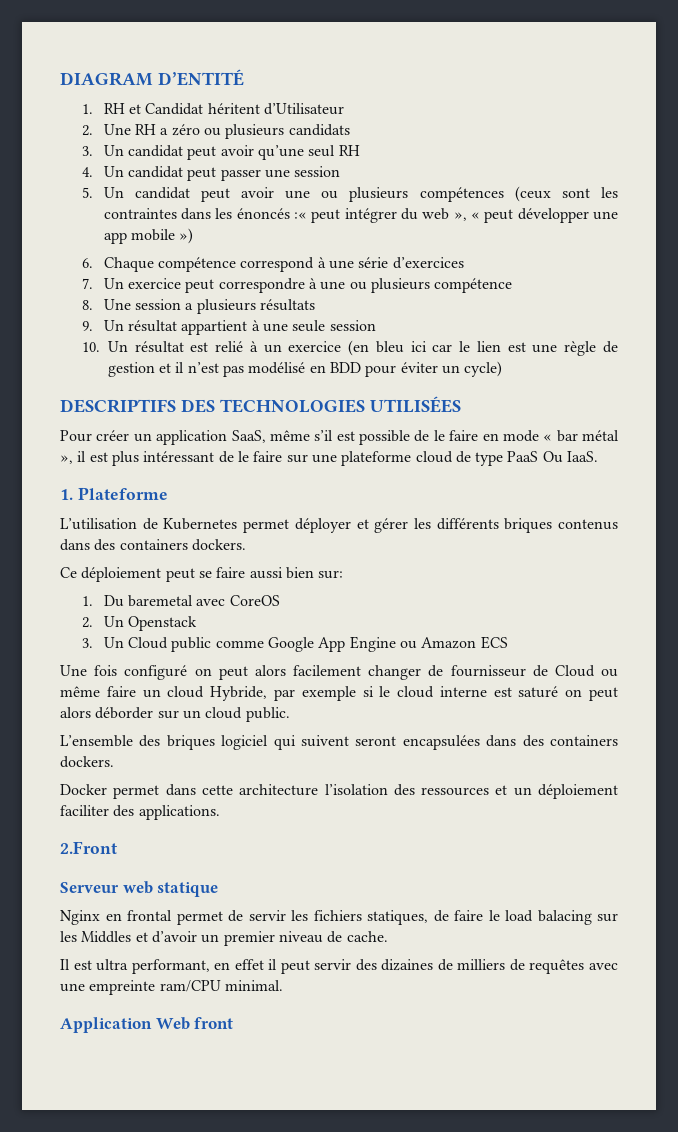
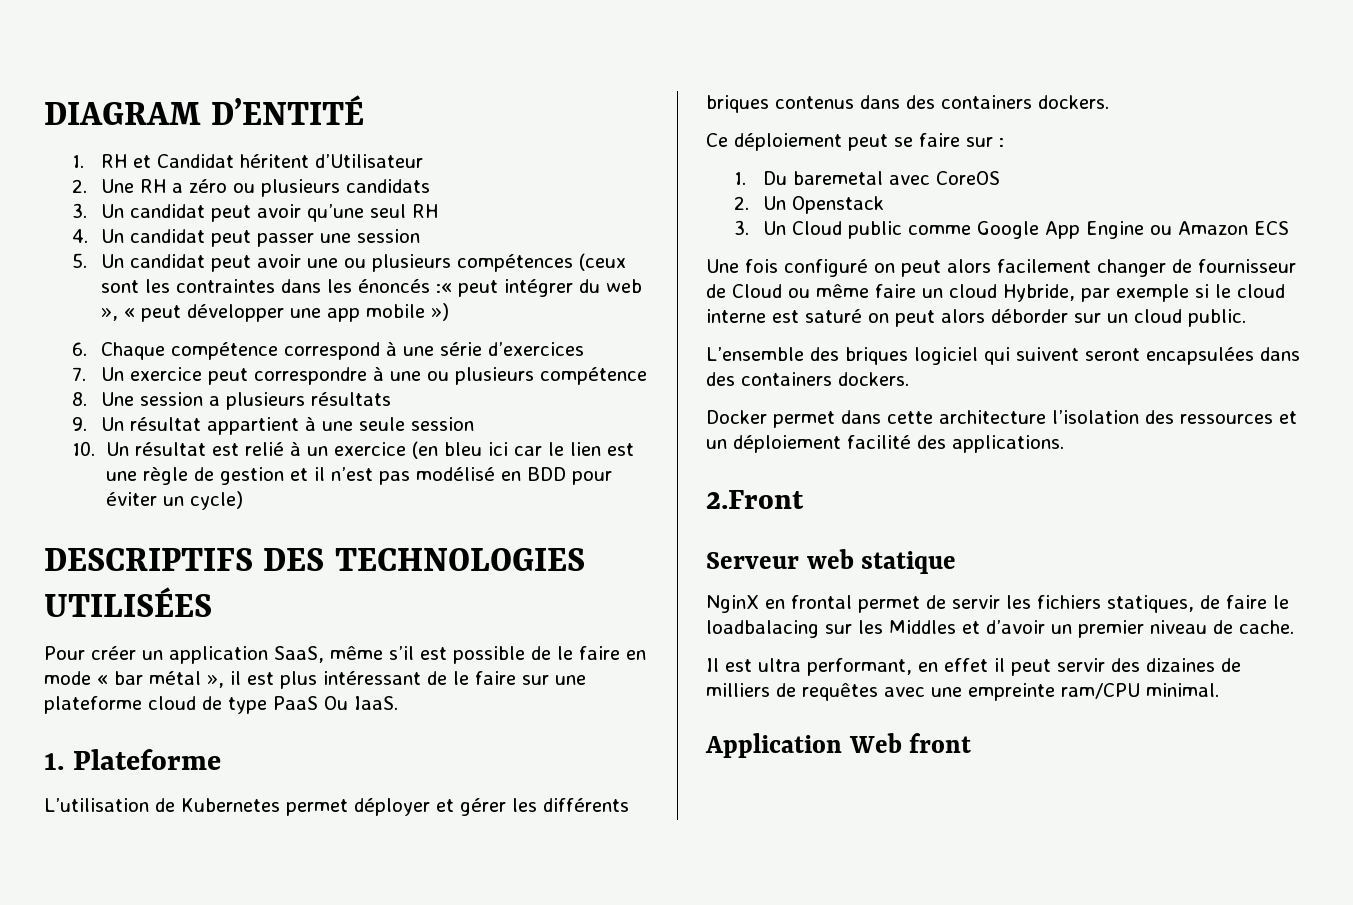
[249,567,344,579] aussi bien sur: -> [966,137,1004,147] sur :
[60,805,109,816] faciliter -> [847,435,911,449] facilité
[60,910,100,925] Nginx -> [706,595,759,613] NginX
[505,910,592,925] load balacing -> [706,620,819,638] loadbalacing

